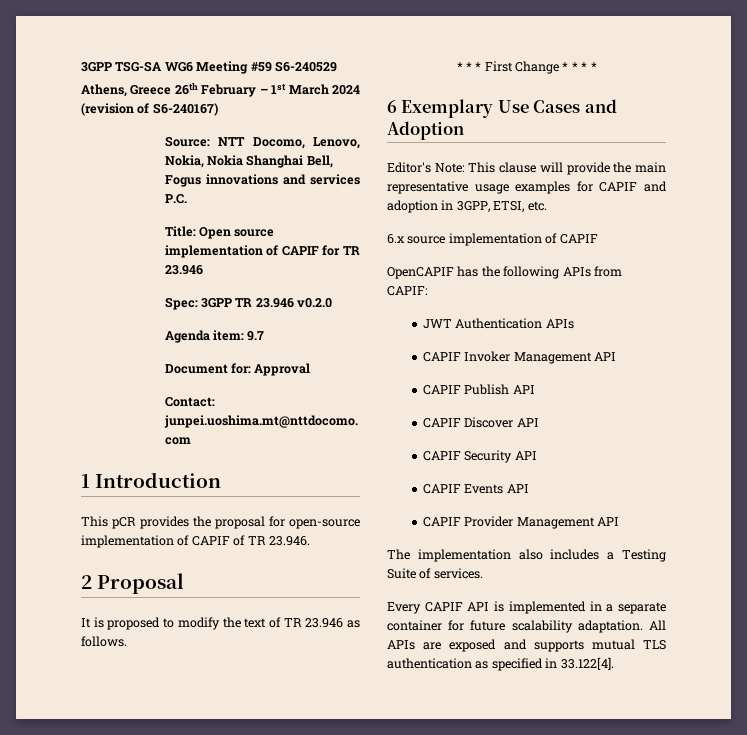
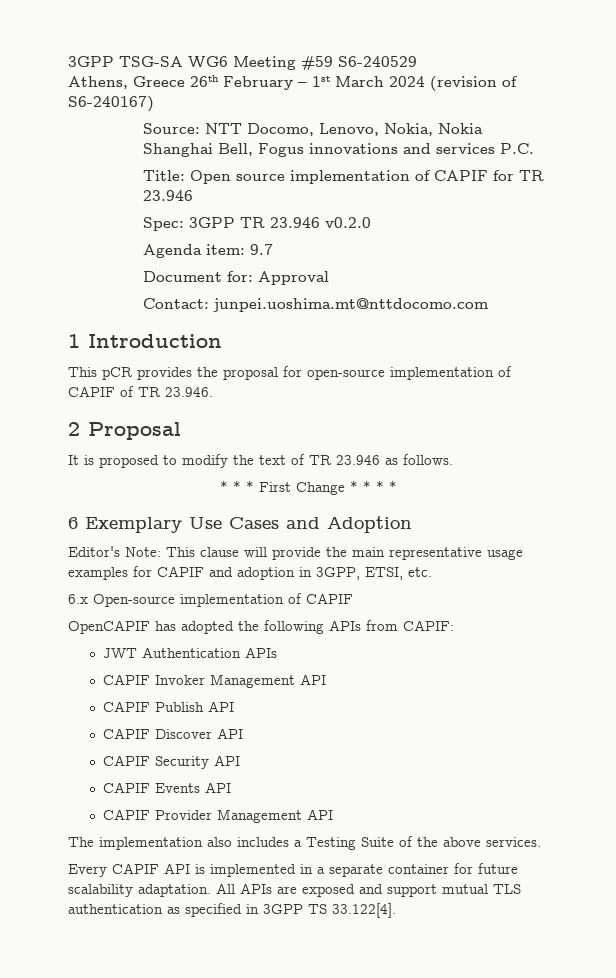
[407,236,446,244] source -> [93,594,175,607] Open-source
(479, 271) none -> [181,621,234,634] adopted
(432, 573) none -> [417,837,481,847] the above
[533,640,584,652] supports -> [387,884,437,897] support
(558, 663) none -> [263,904,327,914] 3GPP TS

